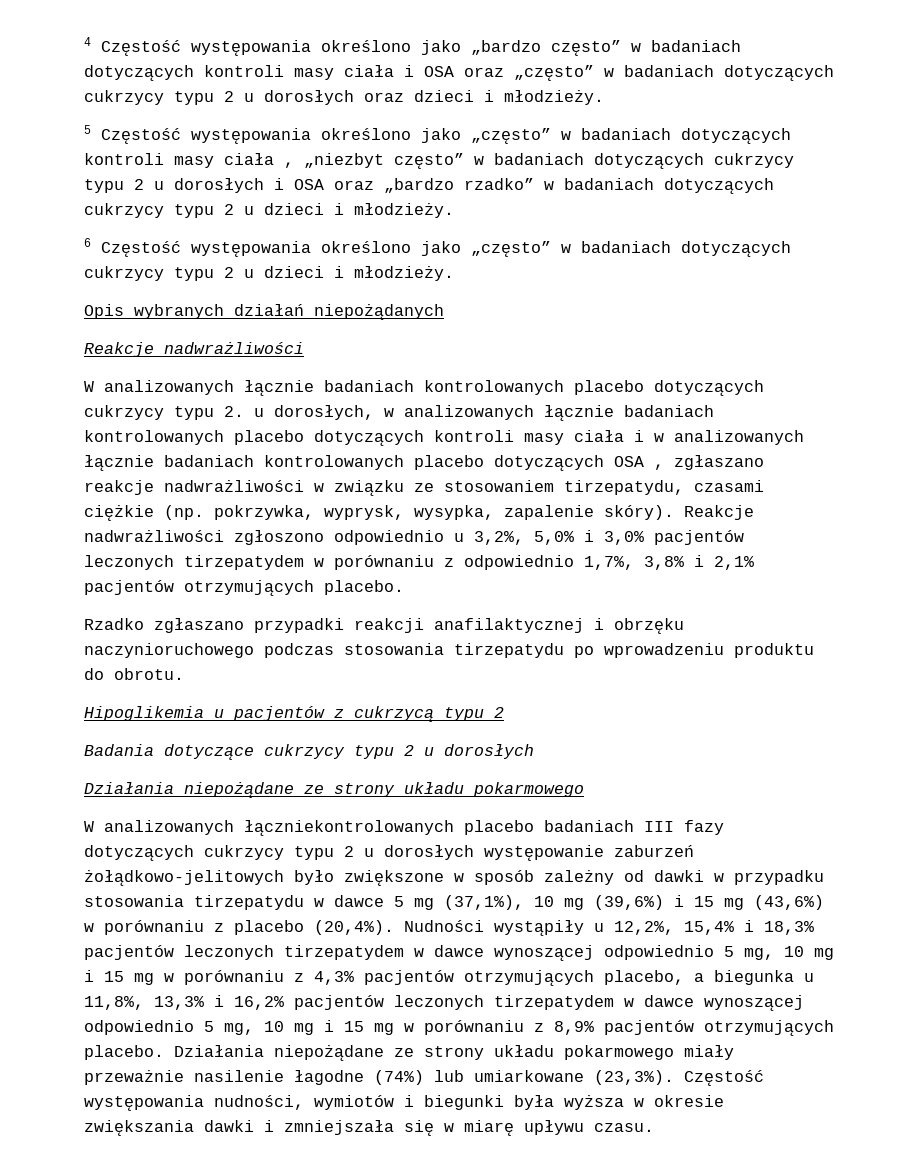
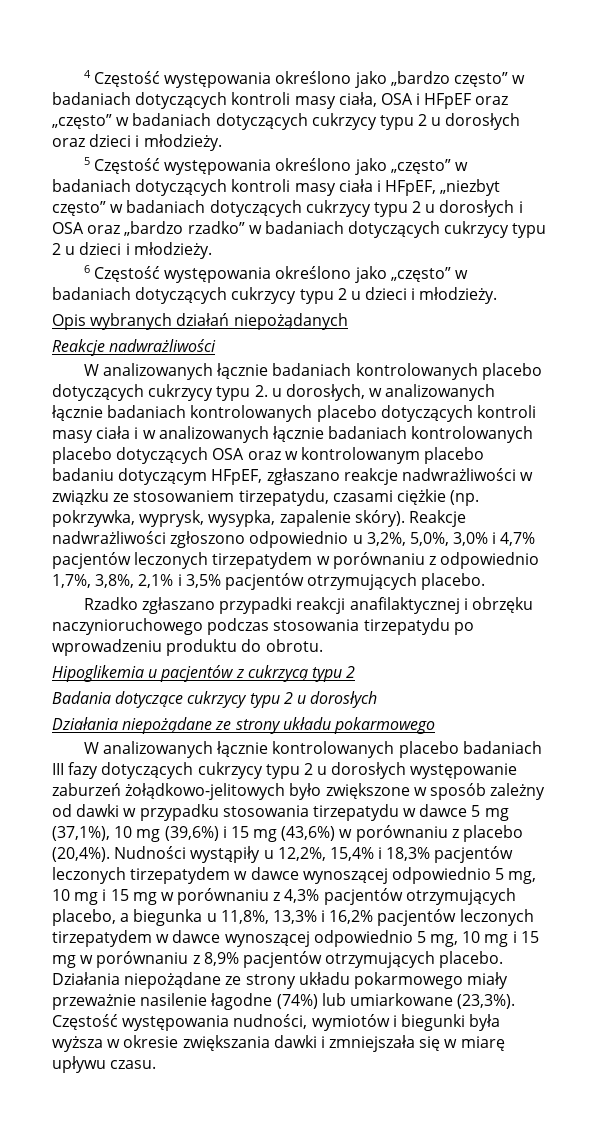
[344,65,454,77] ciała i OSA -> [338,92,472,109] ciała, OSA i HFpEF
[284,162,294,168] , -> [376,180,437,196] i HFpEF,
[654,464,664,470] , -> [247,447,485,464] [52,468,263,485] oraz w kontrolowanym placebo badaniu dotyczącym HFpEF,
[534,530,644,545] 5,0% i 3,0% -> [409,532,536,546] 5,0%, 3,0% i 4,7%
[644,555,754,570] 3,8% i 2,1% -> [95,574,221,588] 3,8%, 2,1% i 3,5%
[244,820,454,836] łączniekontrolowanych -> [216,741,395,758] łącznie kontrolowanych

